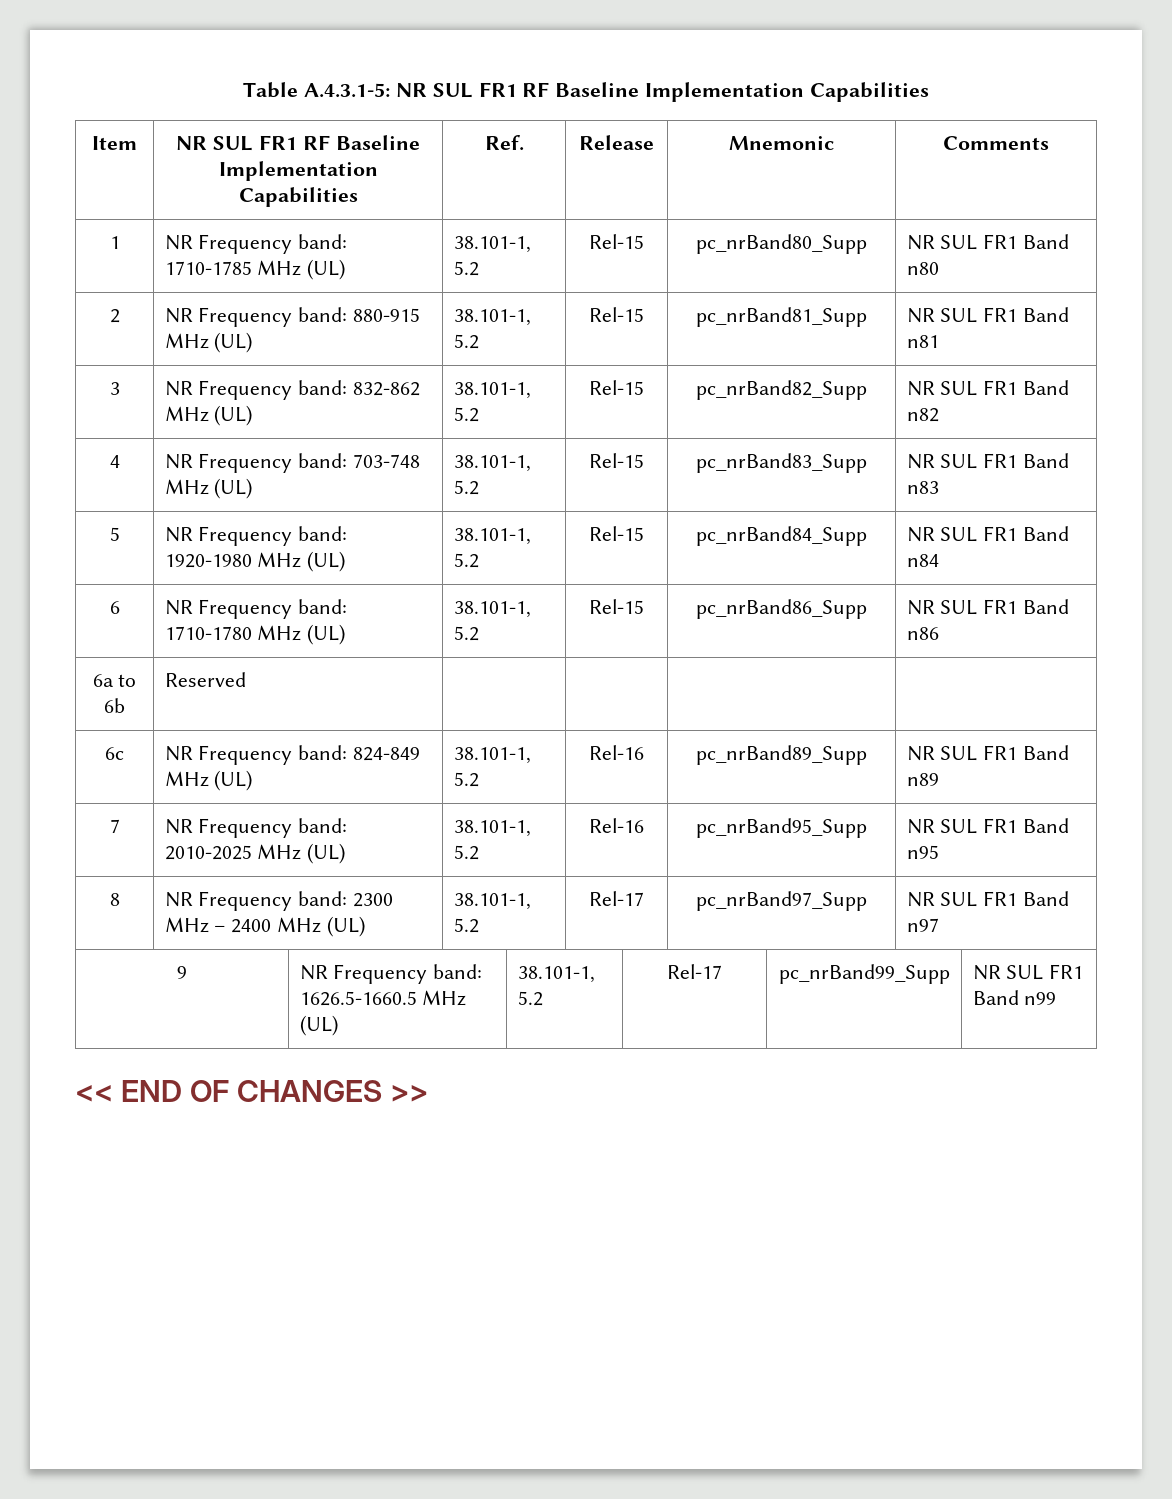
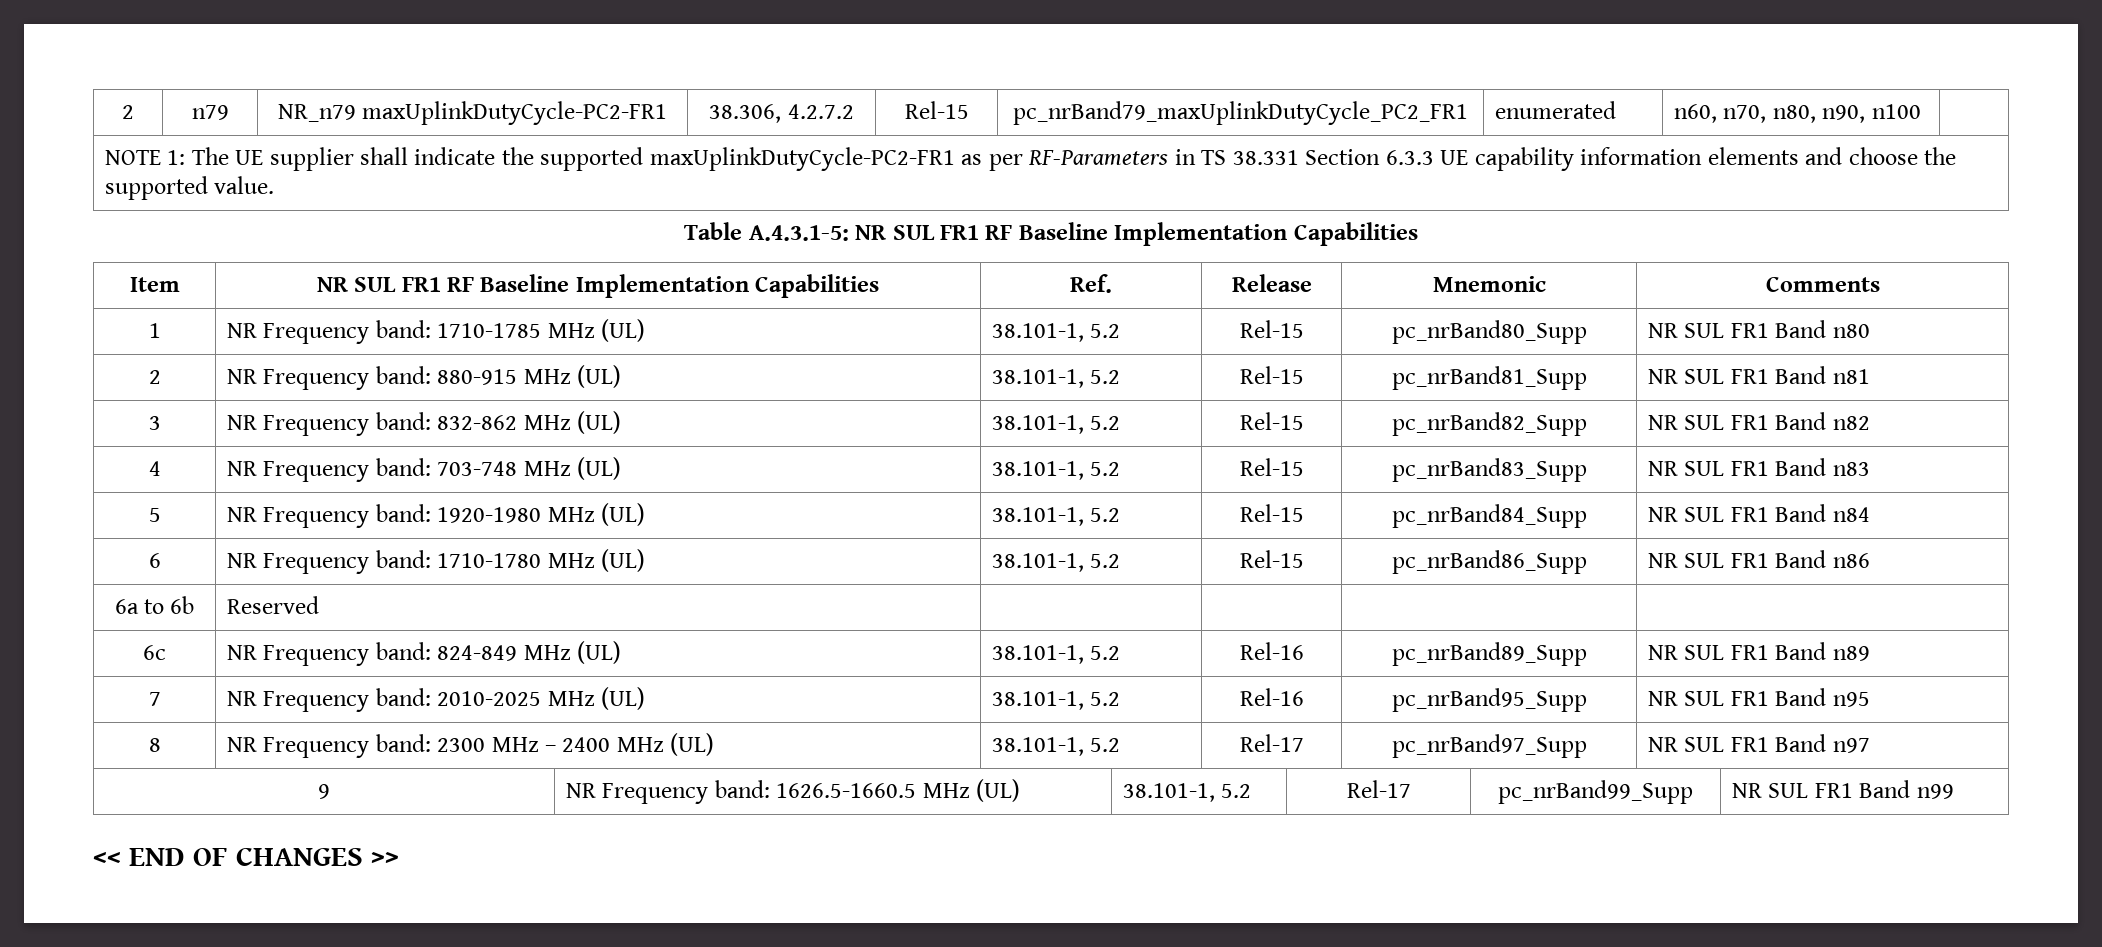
(243, 90) none -> [122,105,134,119] [191,105,229,120] [277,101,668,125] [709,104,854,123] [904,101,969,119] [1013,101,1468,125] [1494,101,1616,119] [1673,104,1921,123] [104,147,1957,171] [104,176,275,200] 2 | n79 | NR_n79 maxUplinkDutyCycle-PC2-FR1 | 38.306, 4.2.7.2 | Rel-15 | pc_nrBand79_maxUplinkDutyCycle_PC2_FR1 | enumerated | n60, n70, n80, n90, n100 | // NOTE 1: The UE supplier shall indicate the supported maxUplinkDutyCycle-PC2-FR1 as per RF-Parameters in TS 38.331 Section 6.3.3 UE capability information elements and choose the supported value. //

